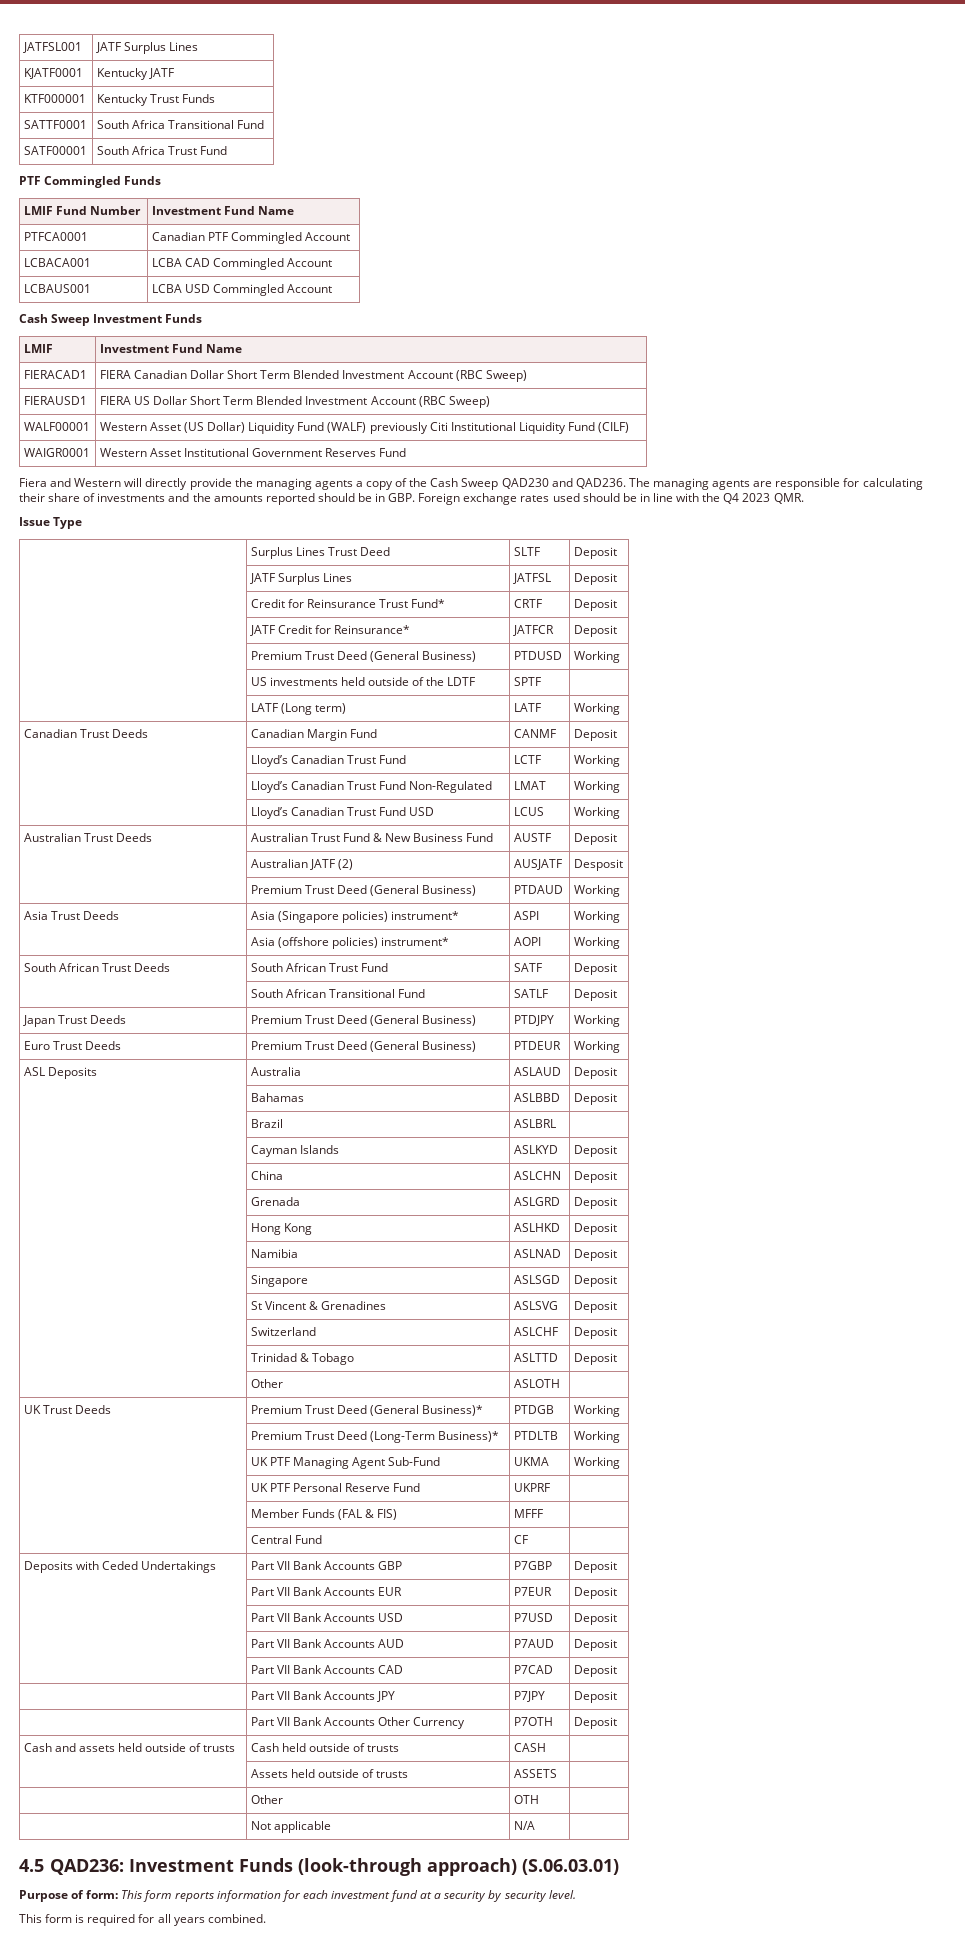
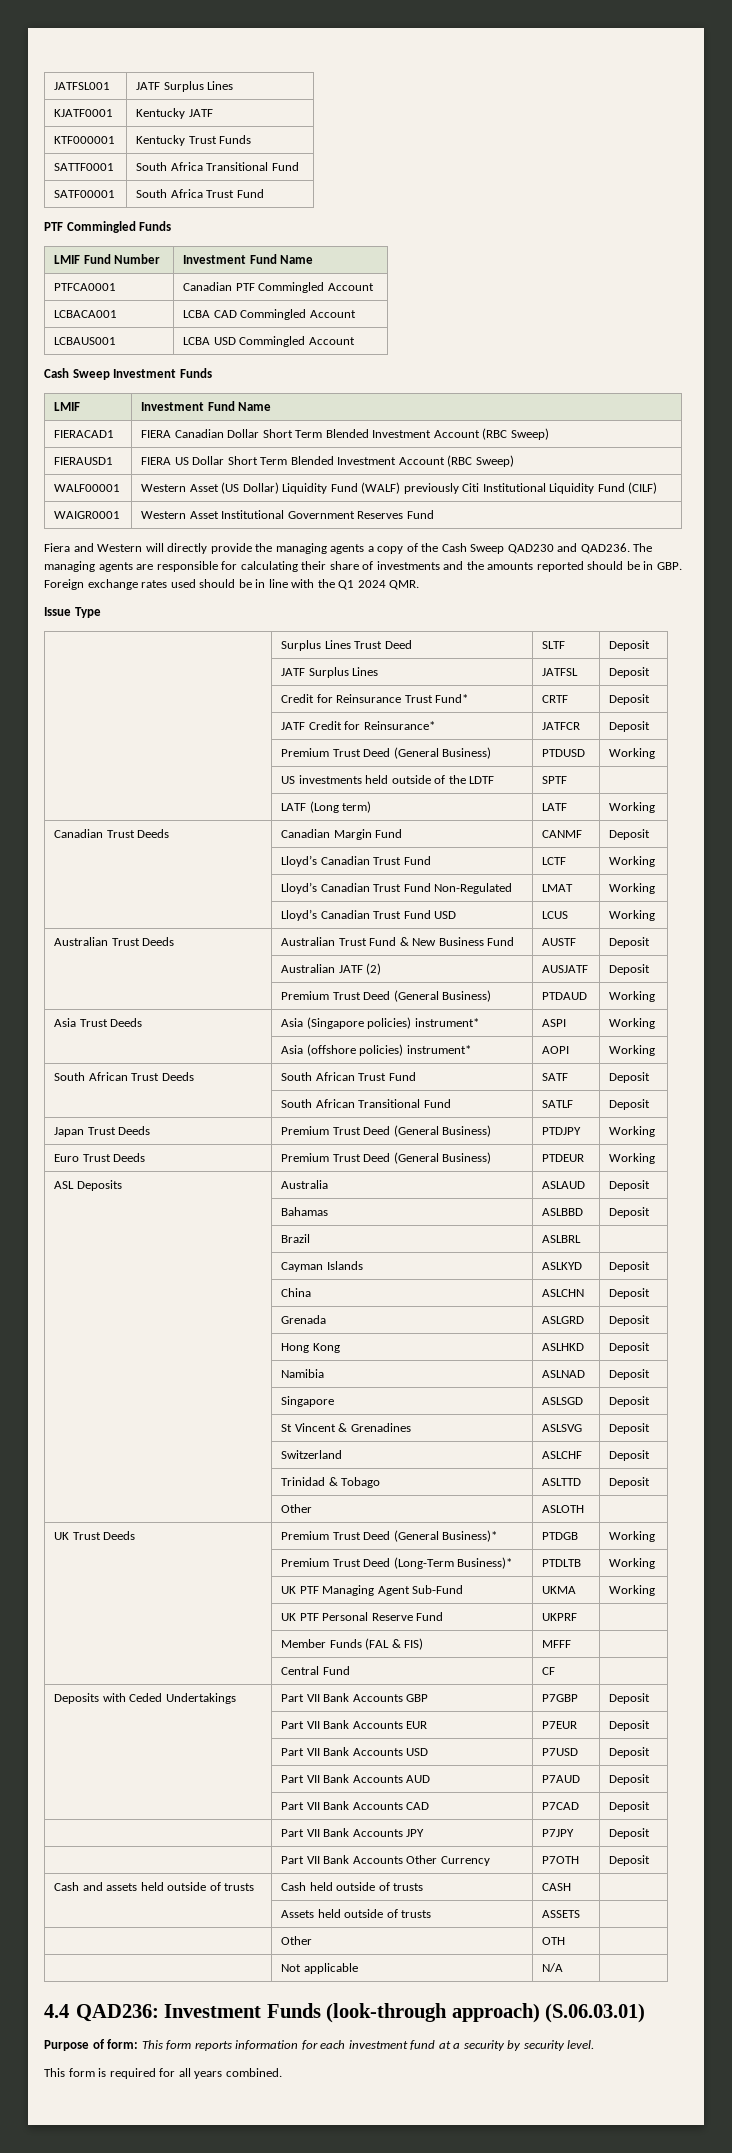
[723,493,771,504] Q4 2023 -> [338,580,386,590] Q1 2024
[573,859,623,871] Desposit -> [609,964,651,975] Deposit
[19,1859,44,1872] 4.5 -> [44,2004,69,2018] 4.4

